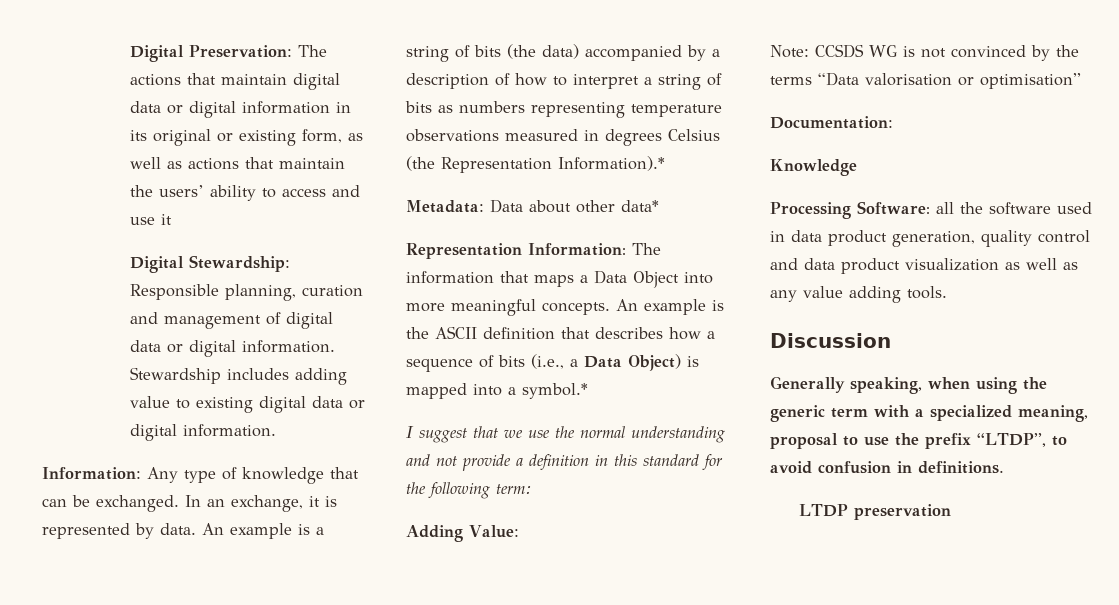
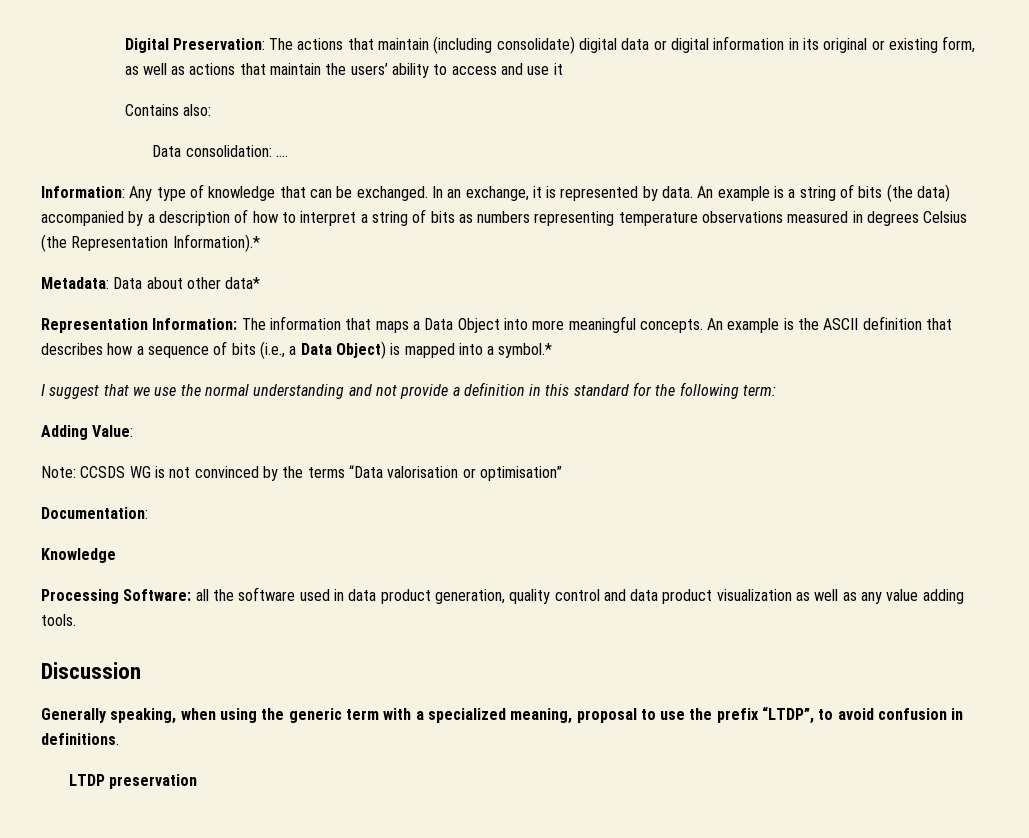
(288, 79) none -> [433,36,575,54] (including consolidate)
[130,255,291,273] [130,284,364,301] [130,312,334,329] [130,340,336,357] [130,367,348,385] [130,396,366,413] [130,424,277,441] Digital Stewardship: Responsible planning, curation and management of digital data or digital information. Stewardship includes adding value to existing digital data or digital information. -> [124,104,211,116] [152,145,288,157] Contains also: // Data consolidation: ….

